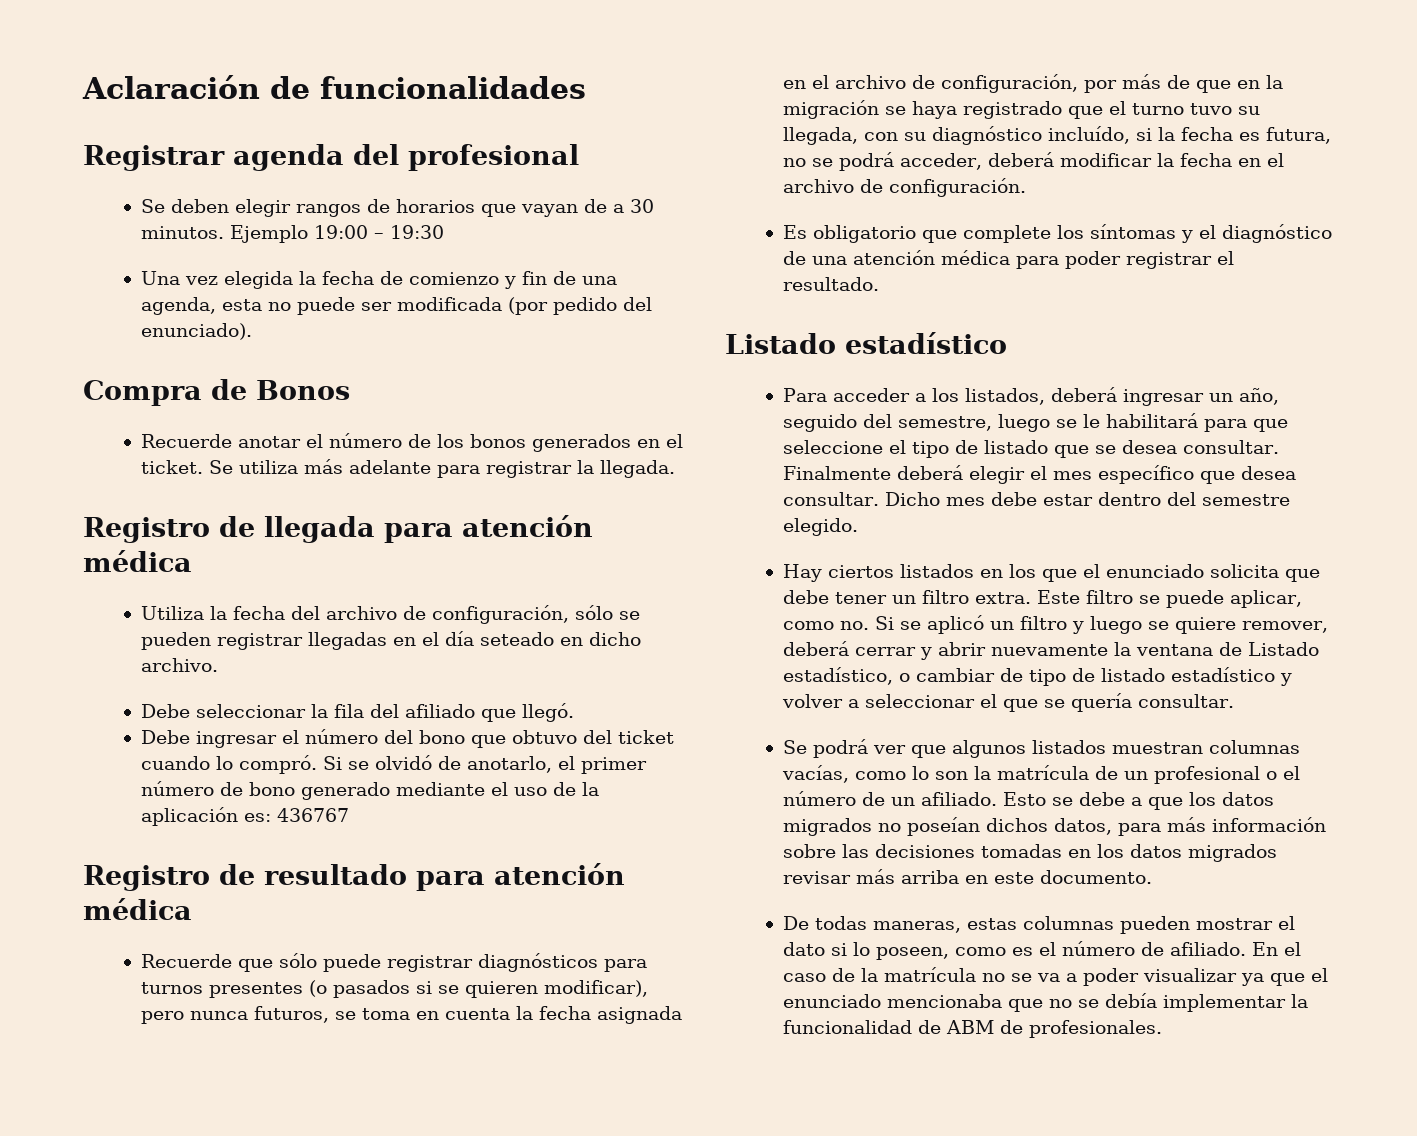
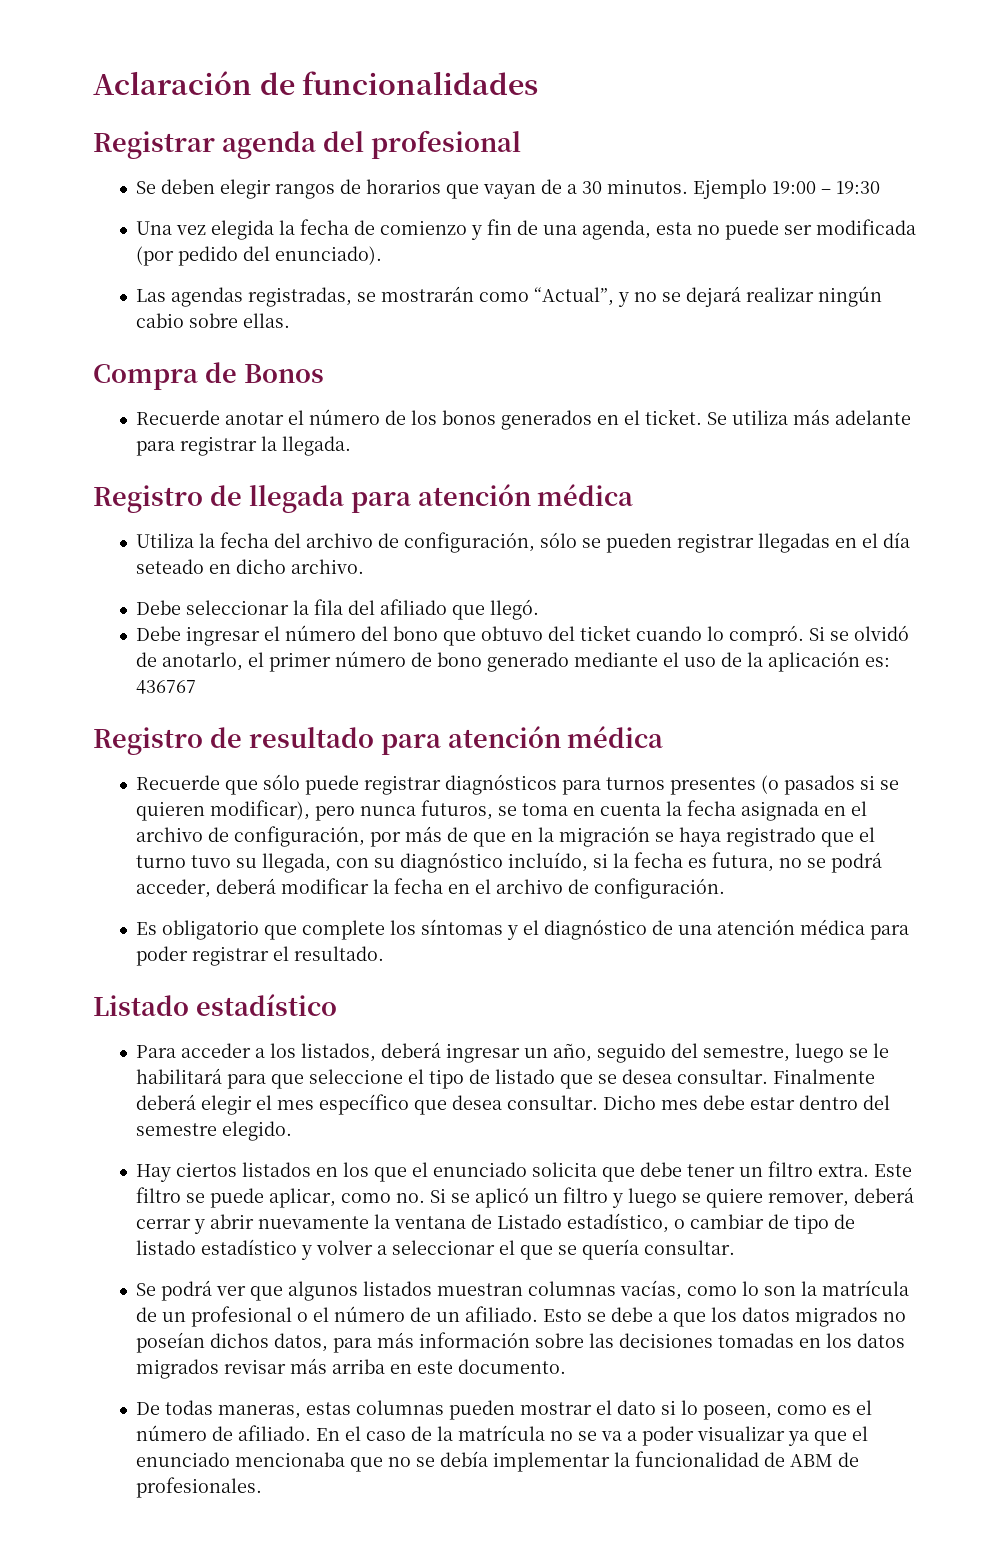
(252, 331) none -> [136,286,883,307] [136,313,291,328] // Las agendas registradas, se mostrarán como “Actual”, y no se dejará realizar ningún cabio sobre ellas.

